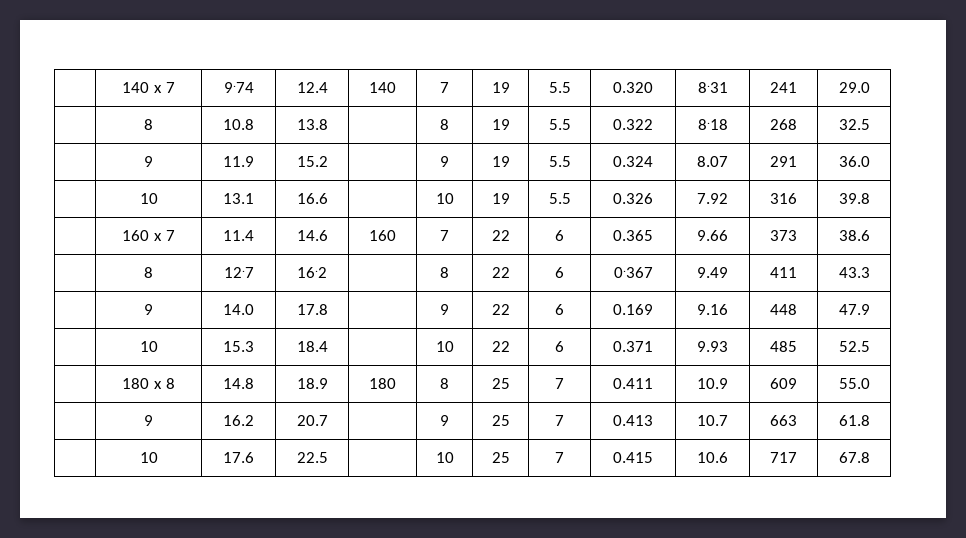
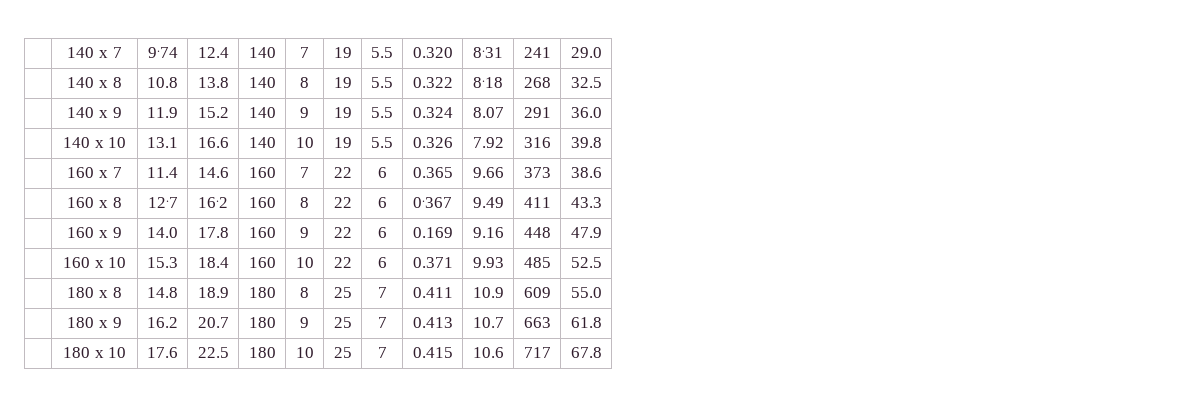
(870, 87) none -> [67,77,108,88] 140 x
(328, 124) none -> [248,77,276,88] 140
(870, 124) none -> [67,107,108,118] 140 x
(328, 161) none -> [248,107,276,118] 140
(870, 161) none -> [62,137,104,148] 140 x
(328, 198) none -> [248,137,276,148] 140
(870, 235) none -> [67,197,108,208] 160 x
(327, 272) none -> [248,197,276,208] 160
(870, 272) none -> [67,227,108,238] 160 x
(328, 309) none -> [248,227,276,238] 160
(870, 309) none -> [62,257,104,268] 160 x
(328, 346) none -> [248,257,276,268] 160
(870, 383) none -> [67,317,108,328] 180 x
(328, 420) none -> [248,317,276,328] 180
(870, 420) none -> [62,347,104,358] 180 x
(328, 457) none -> [248,347,276,358] 180

